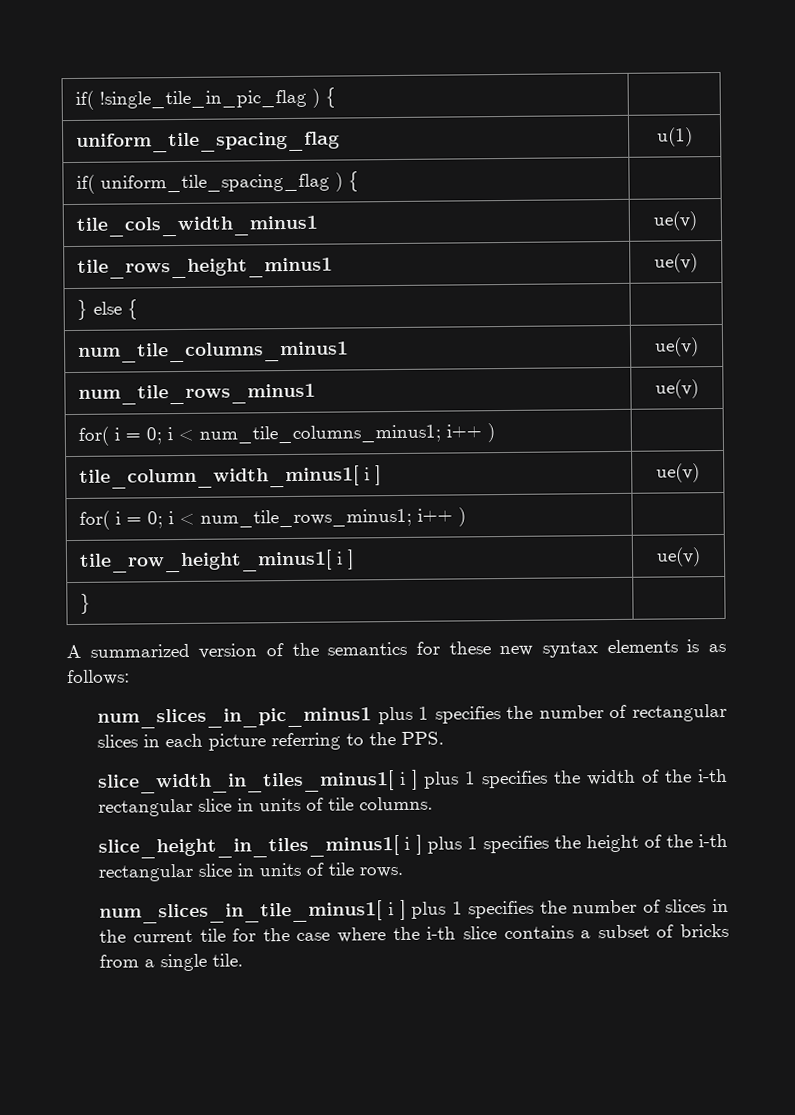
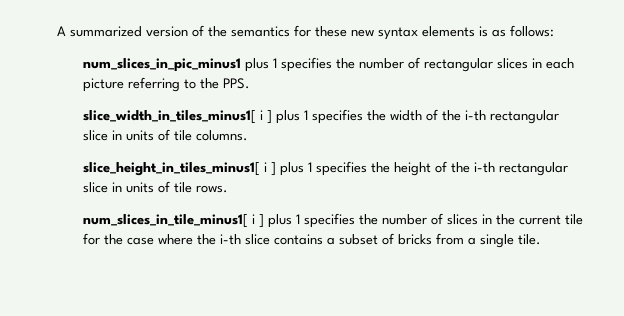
[75,87,337,110] [76,131,341,153] [657,127,693,147] [76,171,360,194] [76,215,320,237] [653,211,697,231] [77,257,334,279] [654,253,698,273] [77,299,139,320] [78,341,350,363] [654,337,699,357] [78,383,317,405] [655,379,699,399] [78,423,496,446] [79,465,382,489] [656,463,700,483] [79,507,467,530] [79,549,355,573] [656,547,701,567] [80,593,92,614] if( !single_tile_in_pic_flag ) { | // uniform_tile_spacing_flag | u(1) // if( uniform_tile_spacing_flag ) { | // tile_cols_width_minus1 | ue(v) // tile_rows_height_minus1 | ue(v) // } else { | // num_tile_columns_minus1 | ue(v) // num_tile_rows_minus1 | ue(v) // for( i = 0; i < num_tile_columns_minus1; i++ ) | // tile_column_width_minus1[ i ] | ue(v) // for( i = 0; i < num_tile_rows_minus1; i++ ) | // tile_row_height_minus1[ i ] | ue(v) // } | // -> (57, 31) none

